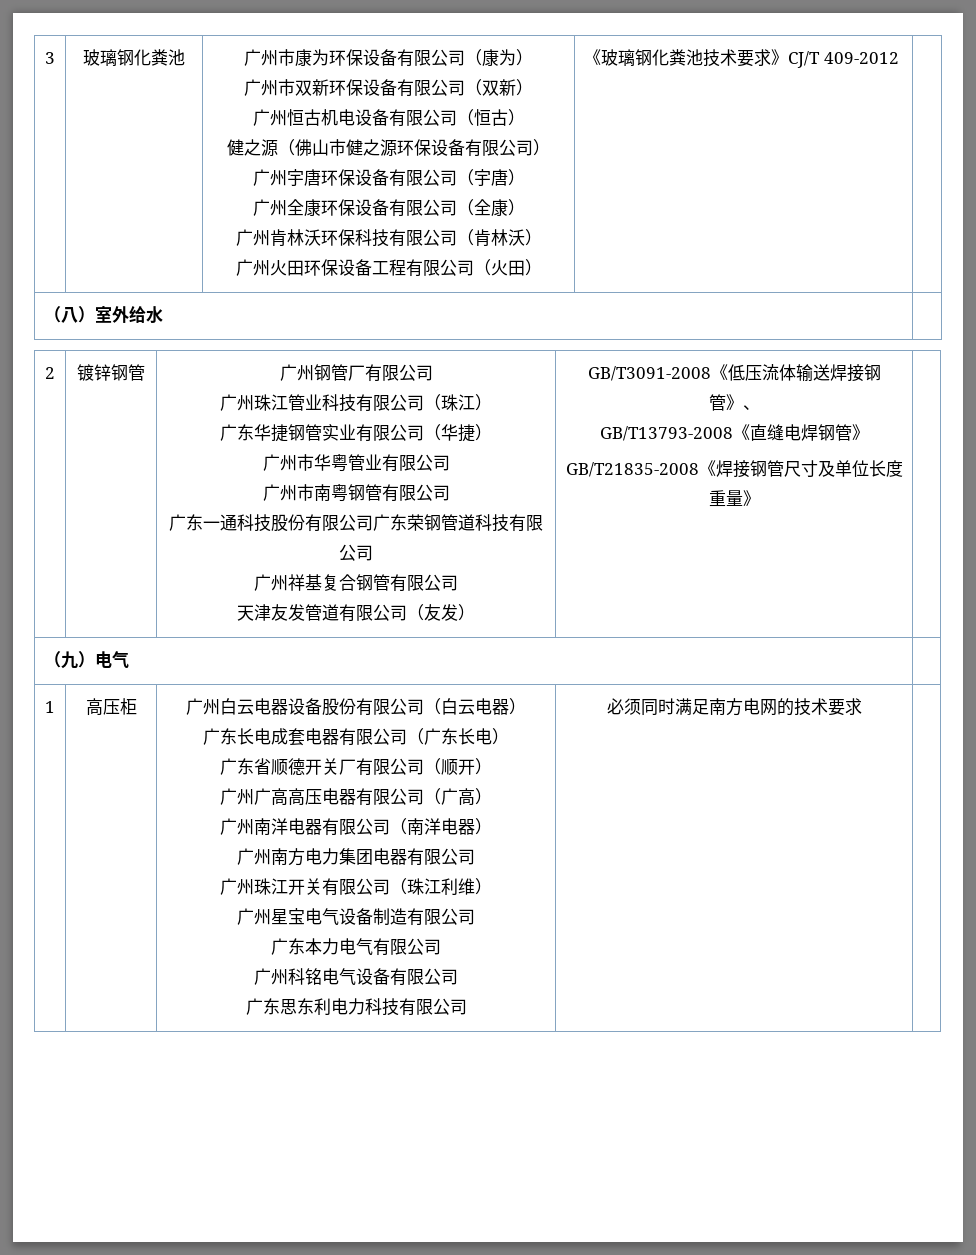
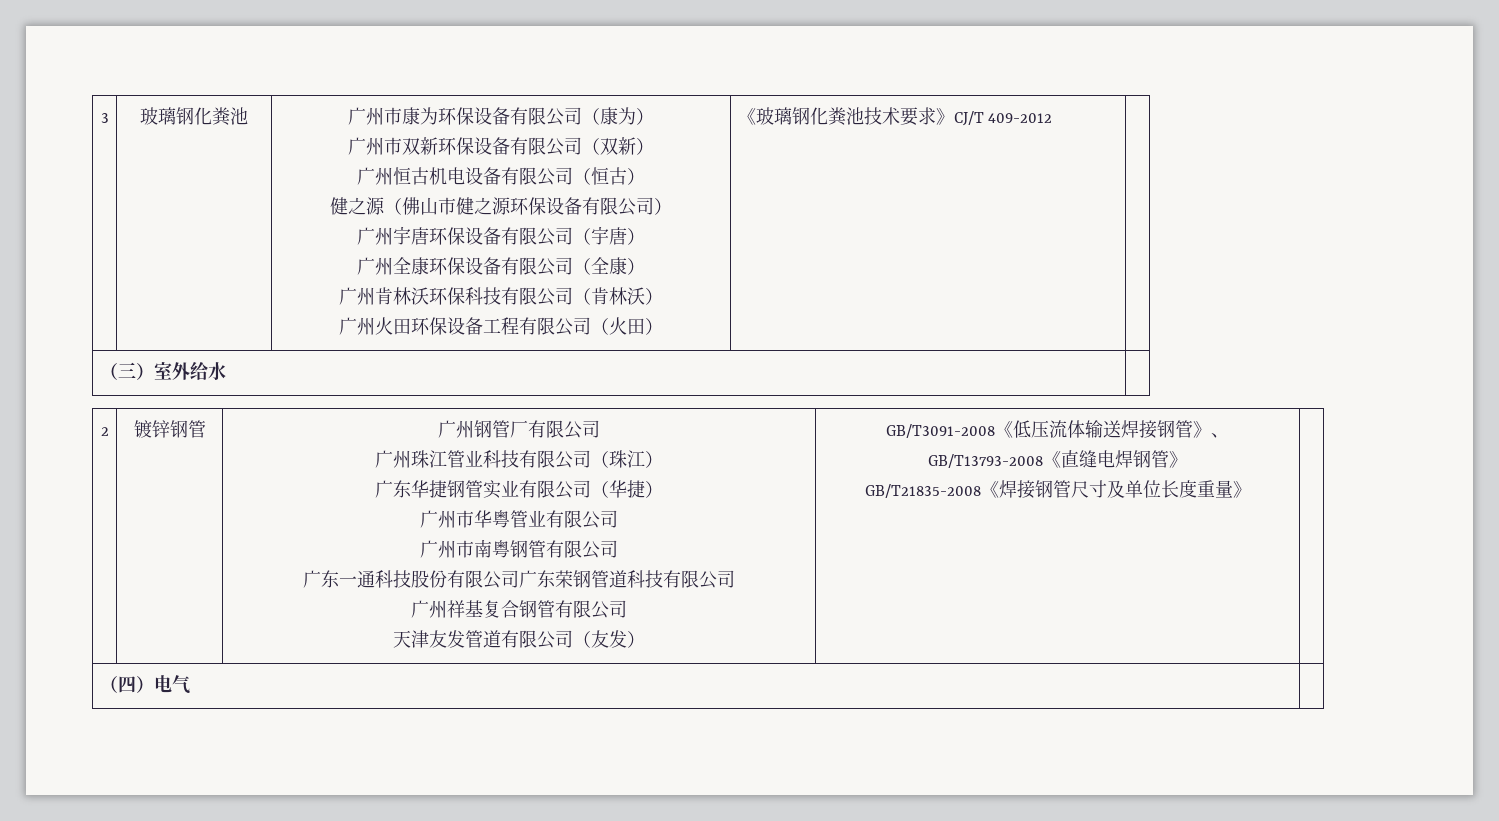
[61,307,79,323] 八 -> [117,362,136,378] 三
[61,651,79,669] 九 -> [117,676,136,693] 四
[45,701,55,713] [85,698,137,716] [186,698,526,716] [203,728,509,746] [220,758,492,776] [220,788,492,806] [220,818,492,836] [237,848,475,866] [220,878,492,896] [237,908,475,926] [271,938,441,956] [254,968,458,986] [245,998,467,1016] [606,698,862,716] // 1 | 高压柜 | 广州白云电器设备股份有限公司（白云电器） // 广东长电成套电器有限公司（广东长电） // 广东省顺德开关厂有限公司（顺开） // 广州广高高压电器有限公司（广高） // 广州南洋电器有限公司（南洋电器） // 广州南方电力集团电器有限公司 // 广州珠江开关有限公司（珠江利维） // 广州星宝电气设备制造有限公司 // 广东本力电气有限公司 // 广州科铭电气设备有限公司 // 广东思东利电力科技有限公司 | 必须同时满足南方电网的技术要求 | -> (190, 684) none

